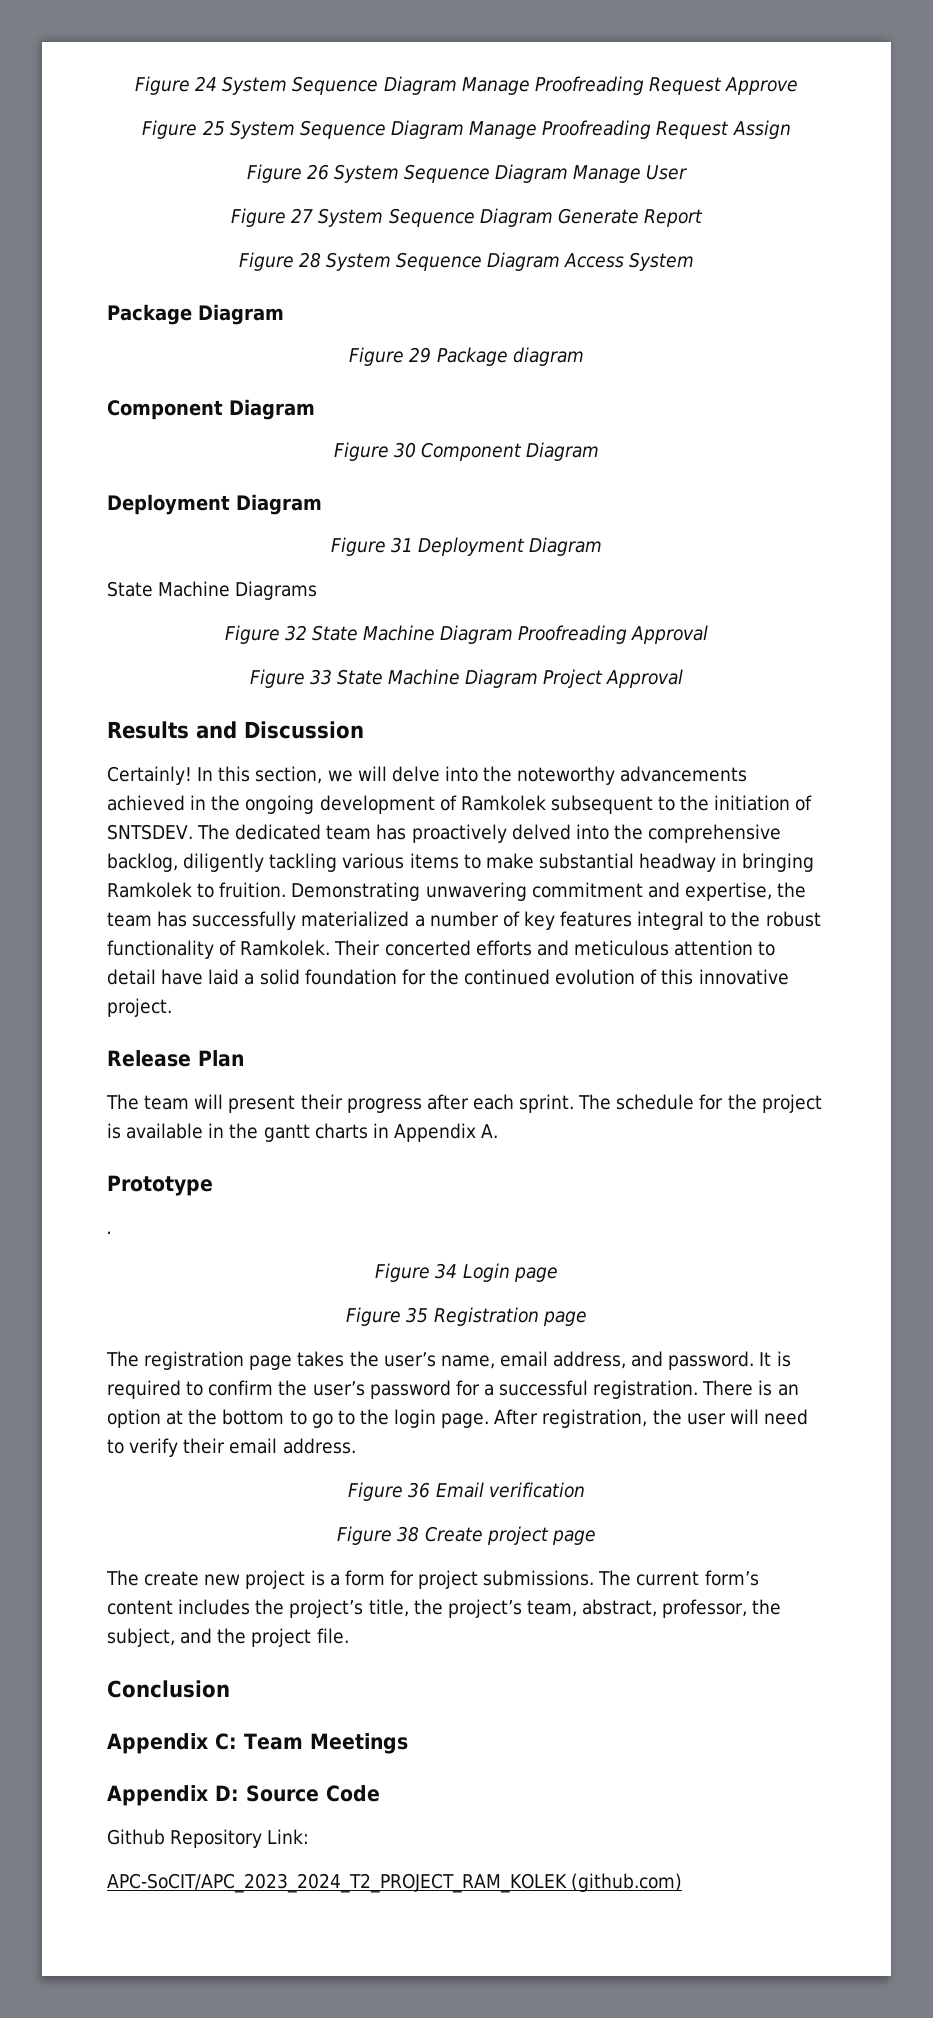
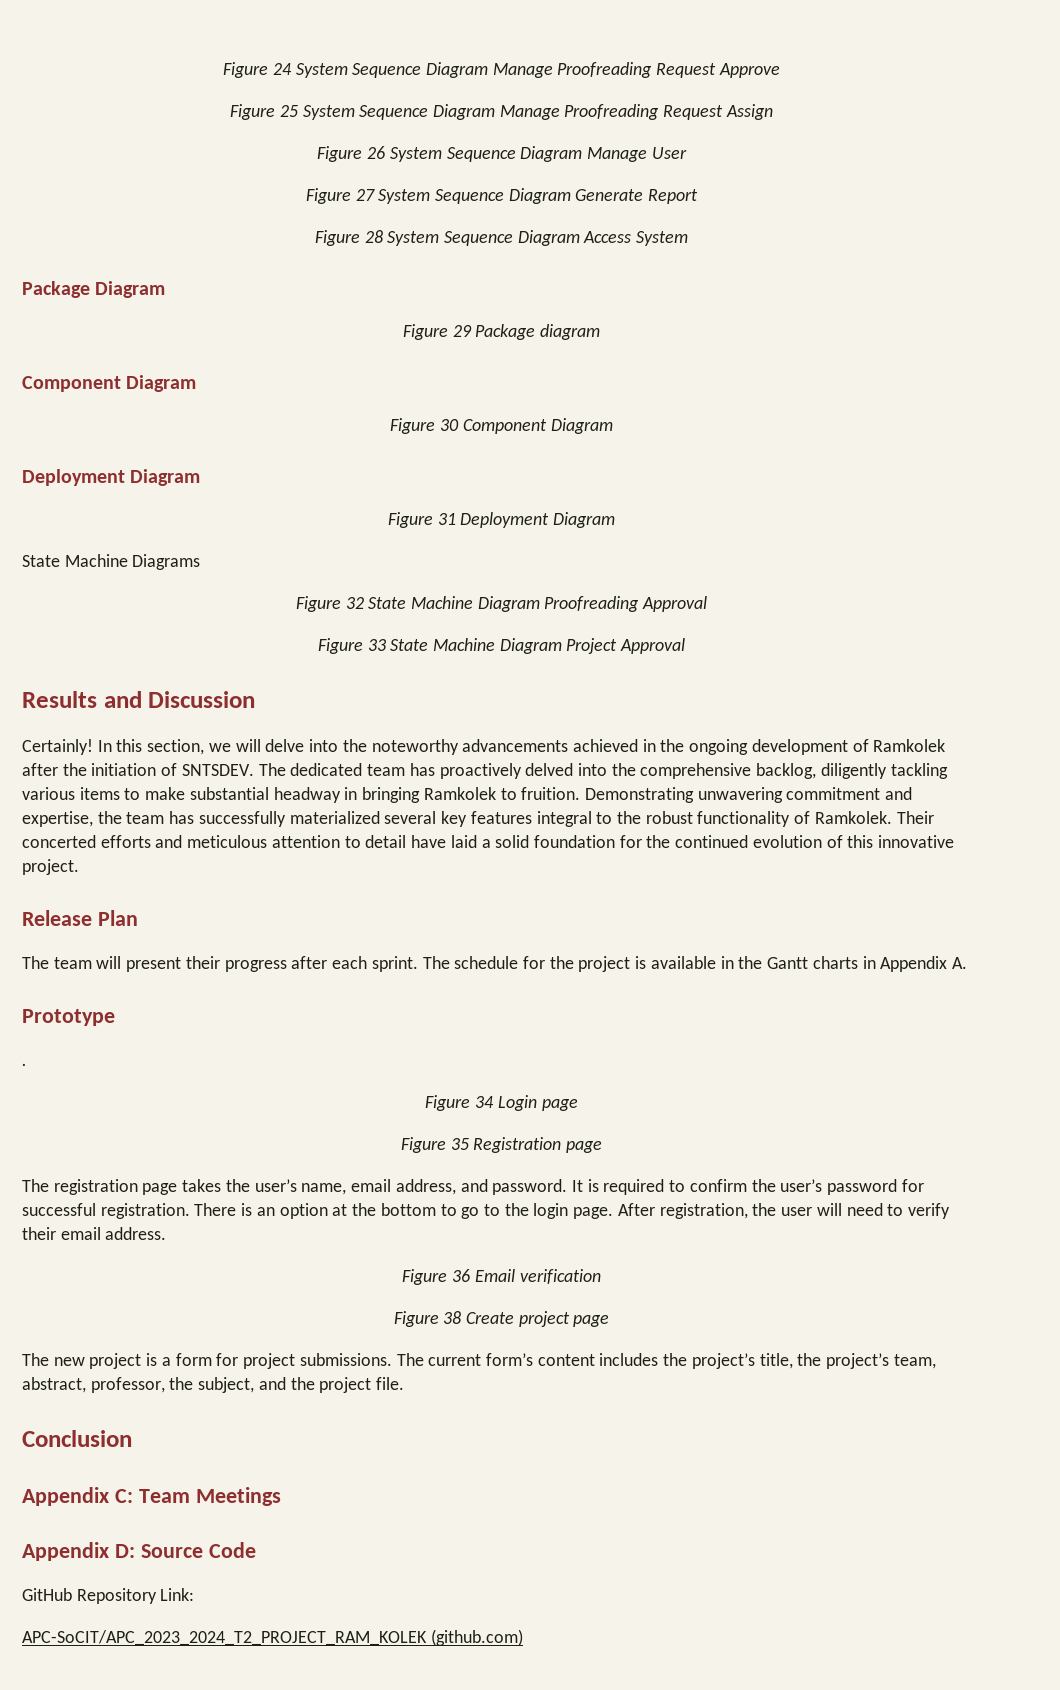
[550,795,676,814] subsequent to -> [22,763,58,776] after
[414,911,520,927] a number of -> [384,811,437,824] several
[263,1124,310,1142] gantt -> [767,957,809,969] Gantt
[483,1384,494,1396] a -> (924, 1185) none
[144,1571,200,1586] create -> (49, 1359) none
[107,1829,165,1845] Github -> [22,1588,72,1601] GitHub

